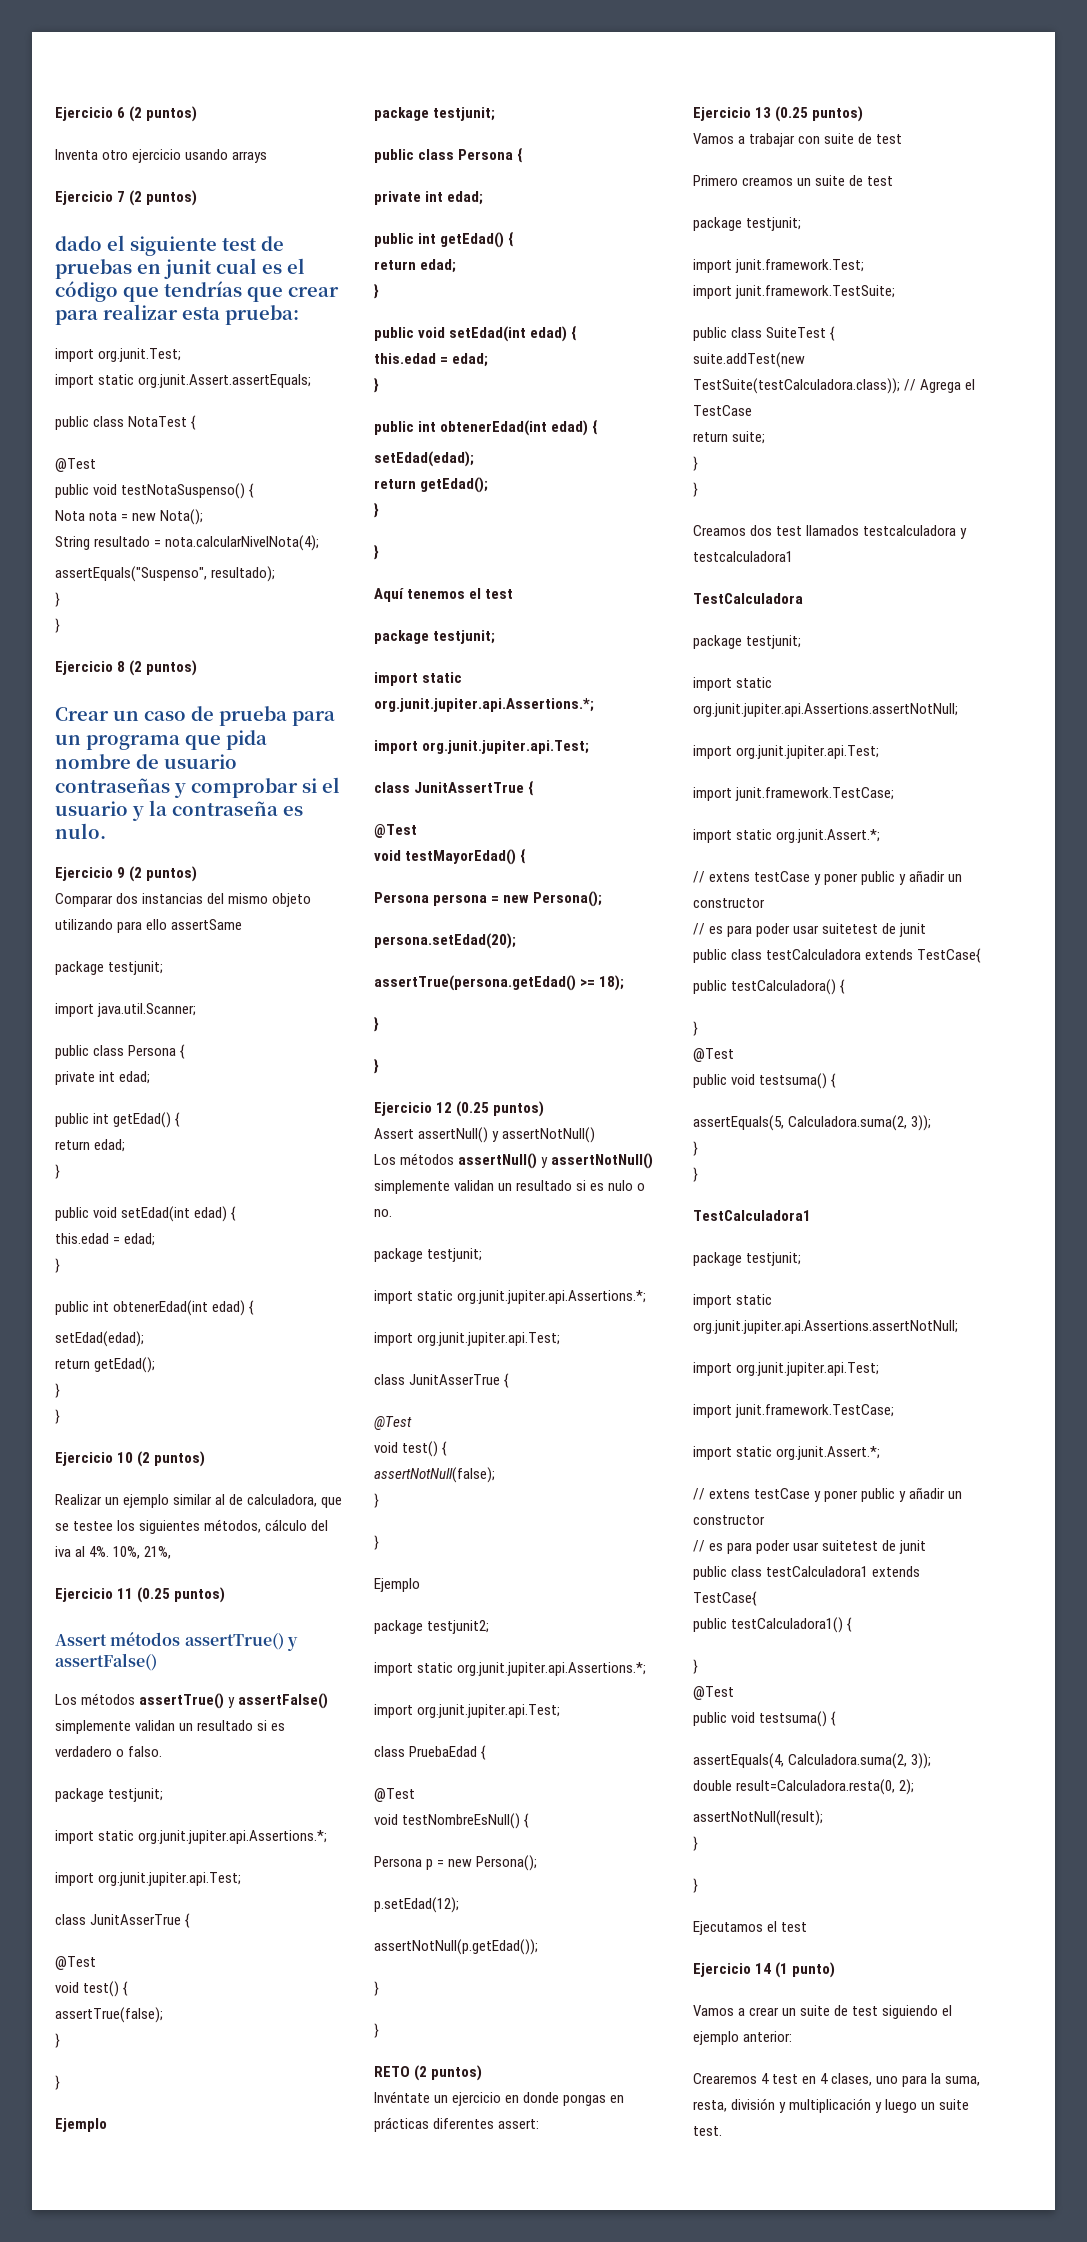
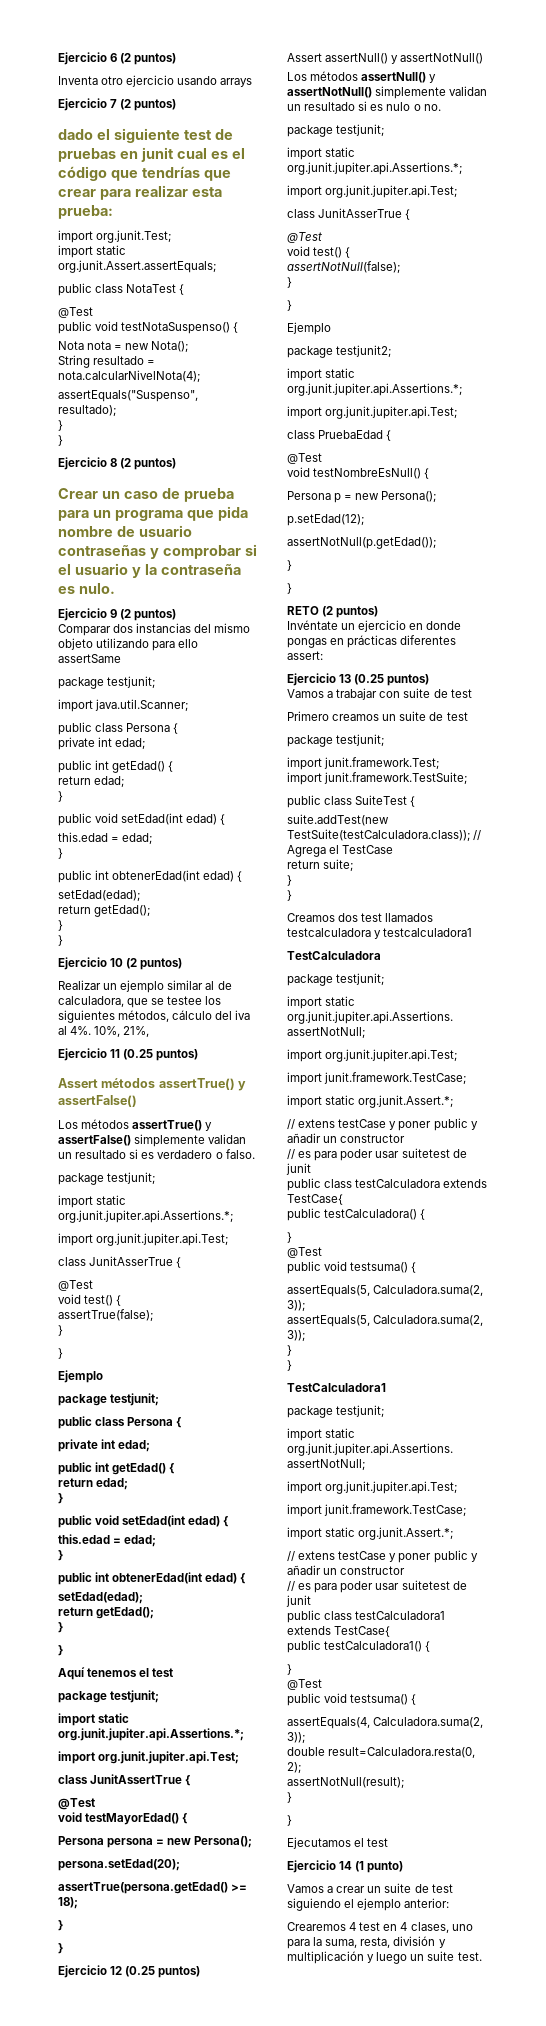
(932, 1123) none -> [287,1315,484,1327] [287,1330,305,1342] // assertEquals(5, Calculadora.suma(2, 3));

